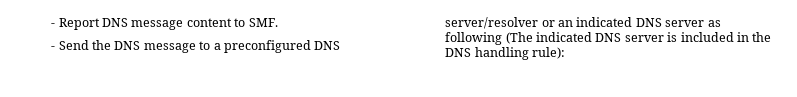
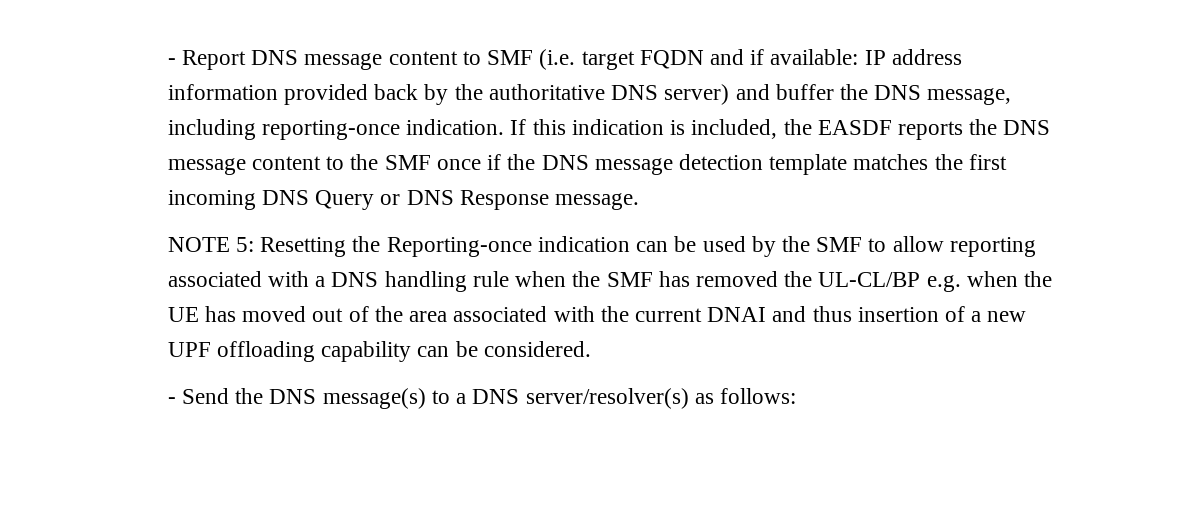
[248,18,278,27] SMF. -> [487,49,962,70] [167,84,1012,105] [167,119,1051,140] [167,154,1007,175] [167,190,640,210] [167,236,1036,257] [167,271,1052,292] [167,306,1027,322] [167,341,591,362] SMF (i.e. target FQDN and if available: IP address information provided back by the authoritative DNS server) and buffer the DNS message, including reporting-once indication. If this indication is included, the EASDF reports the DNS message content to the SMF once if the DNS message detection template matches the first incoming DNS Query or DNS Response message. // NOTE 5: Resetting the Reporting-once indication can be used by the SMF to allow reporting associated with a DNS handling rule when the SMF has removed the UL-CL/BP e.g. when the UE has moved out of the area associated with the current DNAI and thus insertion of a new UPF offloading capability can be considered.
[143,43,196,53] message -> [322,388,426,409] message(s)
[223,40,341,53] [445,17,721,29] [445,32,772,45] [445,47,566,60] preconfigured DNS server/resolver or an indicated DNS server as following (The indicated DNS server is included in the DNS handling rule): -> [472,388,796,409] DNS server/resolver(s) as follows:

